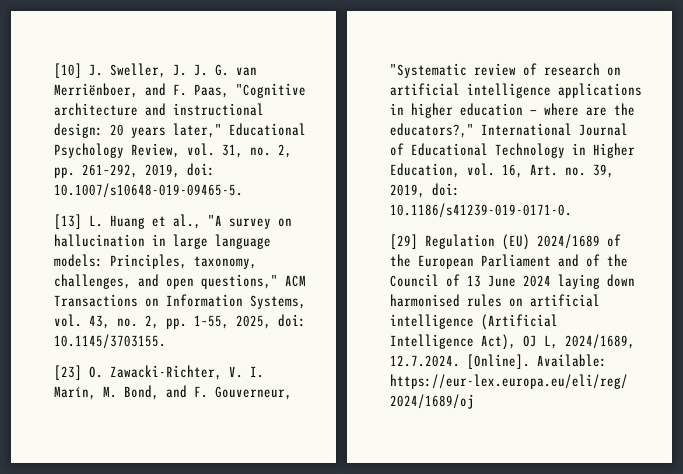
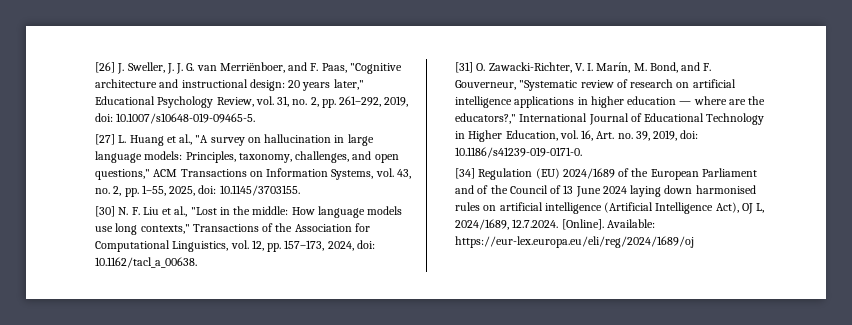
[53,63,82,78] [10] -> [95,62,116,73] [26]
[53,214,82,229] [13] -> [95,134,116,145] [27]
[53,365,82,380] [23] -> [95,206,402,218] [95,223,370,235] [95,240,375,252] [95,257,198,268] [455,62,474,73] [30] N. F. Liu et al., "Lost in the middle: How language models use long contexts," Transactions of the Association for Computational Linguistics, vol. 12, pp. 157–173, 2024, doi: 10.1162/tacl_a_00638. // [31]
[389,234,418,249] [29] -> [455,168,476,179] [34]

